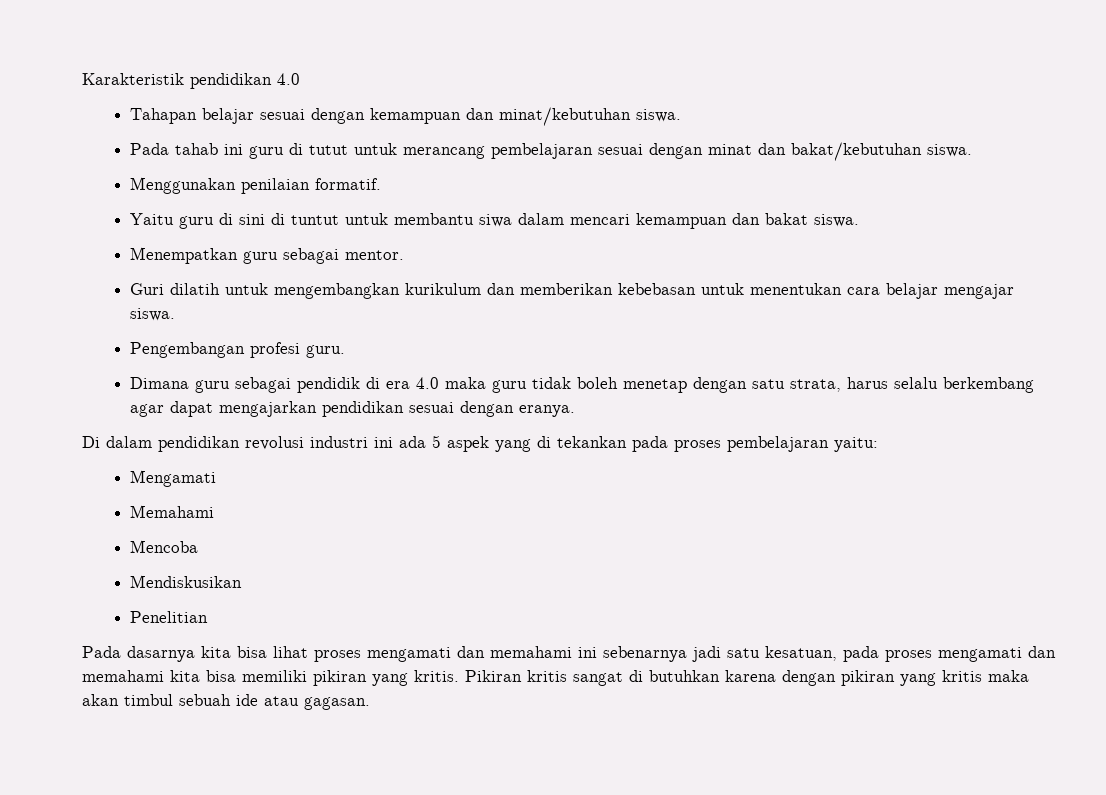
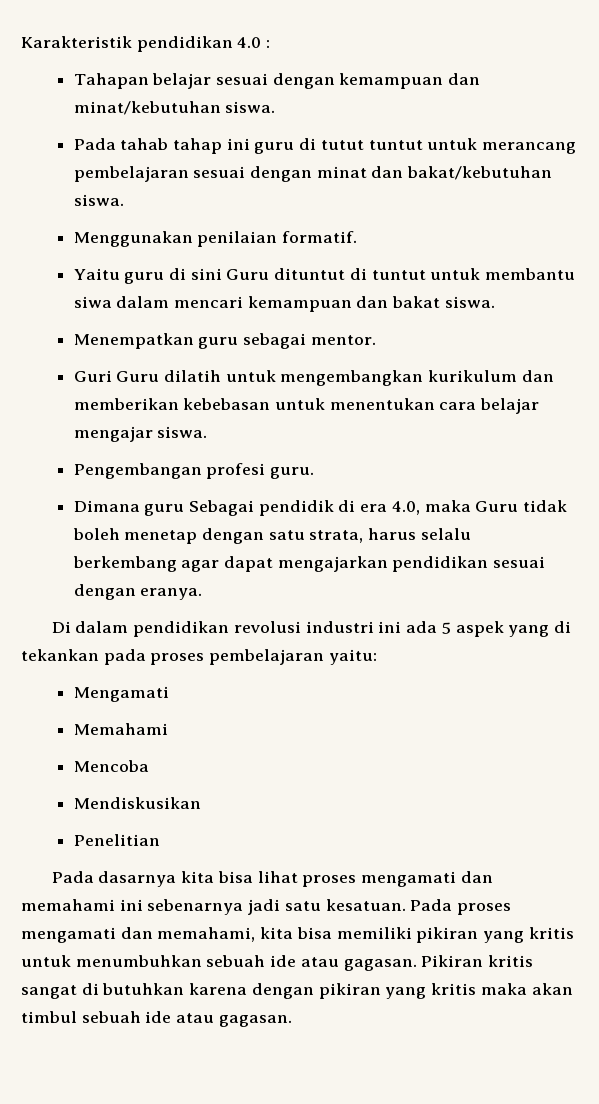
(300, 79) none -> [266,40,271,48] :
(219, 149) none -> [173,138,223,154] tahap
(349, 150) none -> [368,140,423,150] tuntut
(266, 219) none -> [226,268,346,280] Guru dituntut
(165, 289) none -> [116,371,160,382] Guru
[235,377,292,393] sebagai -> [189,500,255,516] Sebagai
[416,377,528,393] 4.0 maka guru -> [391,500,519,515] 4.0, maka Guru
[765,646,1056,662] [82,670,164,682] kesatuan, pada proses mengamati dan memahami -> [325,899,512,915] [21,927,256,943] kesatuan. Pada proses mengamati dan memahami,
[414,670,459,682] kritis. -> [528,927,574,939] [21,955,417,971] kritis untuk menumbuhkan sebuah ide atau gagasan.

